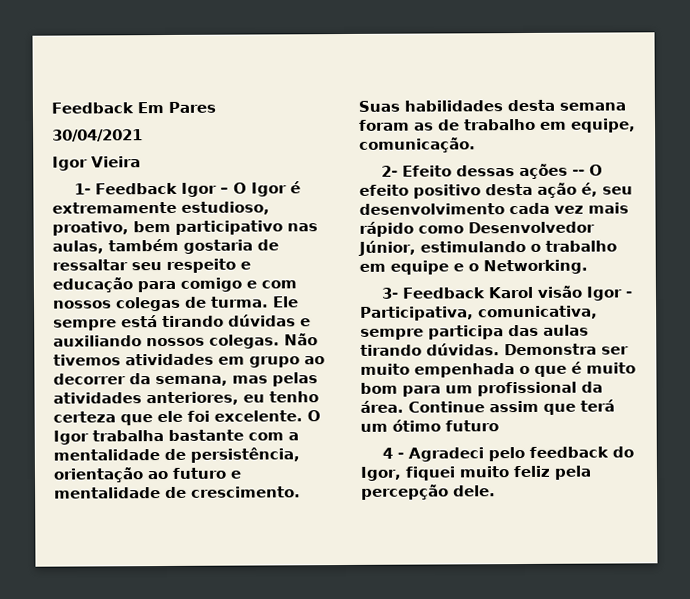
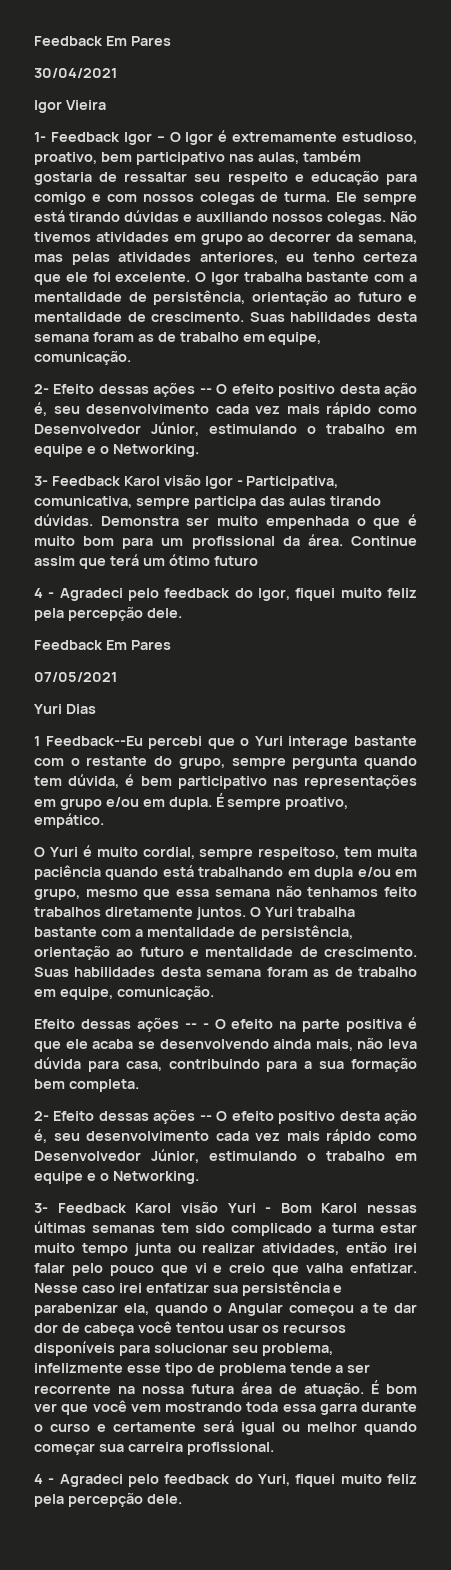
(496, 491) none -> [34,640,171,650] [34,672,117,682] [34,704,96,714] [34,736,417,749] [34,756,417,769] [34,774,417,789] [34,793,349,810] [34,813,104,828] [34,845,417,860] [34,865,418,880] [34,886,418,900] [34,907,355,920] [34,925,353,940] [34,946,417,960] [34,967,418,977] [34,986,214,1000] [34,1017,417,1032] [34,1038,417,1052] [34,1057,417,1072] [34,1079,139,1092] [34,1110,418,1124] [34,1129,417,1144] [34,1149,417,1163] [34,1171,199,1184] [34,1202,417,1213] [34,1221,417,1236] [34,1242,418,1256] [34,1263,417,1276] [34,1281,343,1296] [34,1303,417,1316] [34,1321,347,1336] [34,1341,333,1356] [34,1363,371,1376] [34,1380,417,1397] [34,1400,417,1415] [34,1420,417,1435] [34,1442,274,1455] [34,1474,417,1487] [34,1493,182,1507] // Feedback Em Pares // 07/05/2021 // Yuri Dias // 1 Feedback--Eu percebi que o Yuri interage bastante com o restante do grupo, sempre pergunta quando tem dúvida, é bem participativo nas representações em grupo e/ou em dupla. É sempre proativo, empático. // O Yuri é muito cordial, sempre respeitoso, tem muita paciência quando está trabalhando em dupla e/ou em grupo, mesmo que essa semana não tenhamos feito trabalhos diretamente juntos. O Yuri trabalha bastante com a mentalidade de persistência, orientação ao futuro e mentalidade de crescimento. Suas habilidades desta semana foram as de trabalho em equipe, comunicação. // Efeito dessas ações -- - O efeito na parte positiva é que ele acaba se desenvolvendo ainda mais, não leva dúvida para casa, contribuindo para a sua formação bem completa. // 2- Efeito dessas ações -- O efeito positivo desta ação é, seu desenvolvimento cada vez mais rápido como Desenvolvedor Júnior, estimulando o trabalho em equipe e o Networking. // 3- Feedback Karol visão Yuri - Bom Karol nessas últimas semanas tem sido complicado a turma estar muito tempo junta ou realizar atividades, então irei falar pelo pouco que vi e creio que valha enfatizar. Nesse caso irei enfatizar sua persistência e parabenizar ela, quando o Angular começou a te dar dor de cabeça você tentou usar os recursos disponíveis para solucionar seu problema, infelizmente esse tipo de problema tende a ser recorrente na nossa futura área de atuação. É bom ver que você vem mostrando toda essa garra durante o curso e certamente será igual ou melhor quando começar sua carreira profissional. // 4 - Agradeci pelo feedback do Yuri, fiquei muito feliz pela percepção dele.

